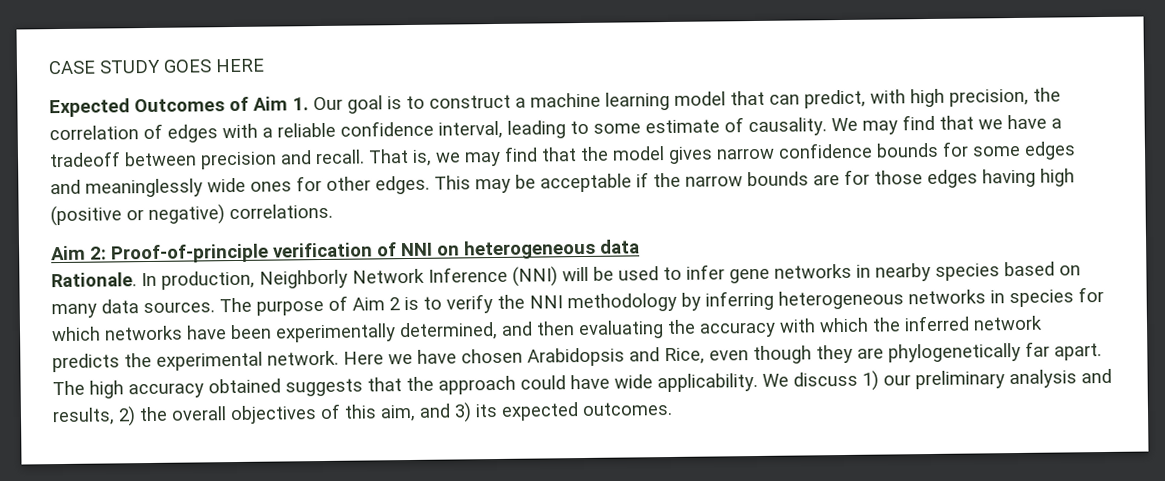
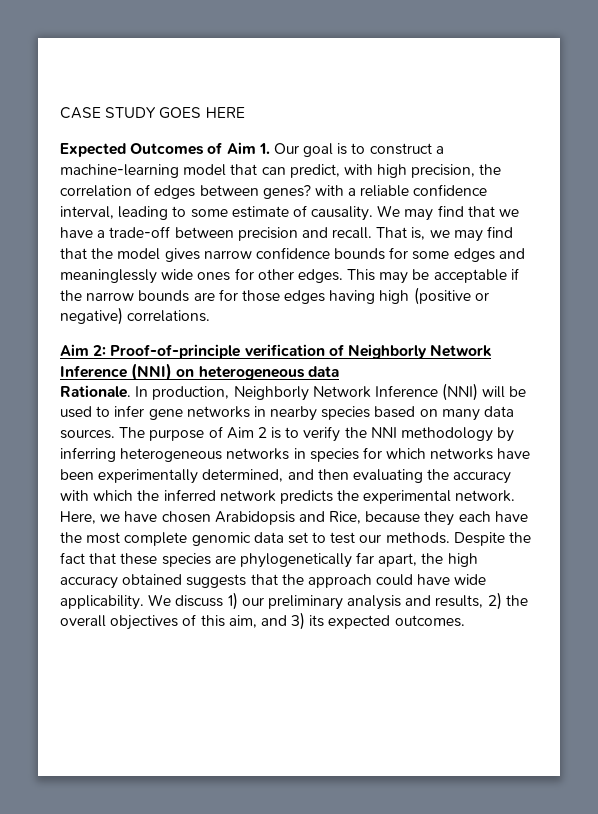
[530,91,670,111] machine learning -> [60,164,179,178] machine-learning
(218, 133) none -> [199,185,311,199] between genes?
[49,151,121,168] tradeoff -> [109,226,171,238] trade-off
[401,242,433,257] NNI -> [347,344,493,359] [60,363,173,381] Neighborly Network Inference (NNI)
[343,351,384,365] Here -> [60,511,96,524] Here,
[709,344,853,365] even though they -> [365,511,528,526] [60,532,532,546] [60,552,211,567] because they each have the most complete genomic data set to test our methods. Despite the fact that these species
[1054,343,1102,361] [52,380,85,396] apart. The -> [378,553,444,567] apart, the

